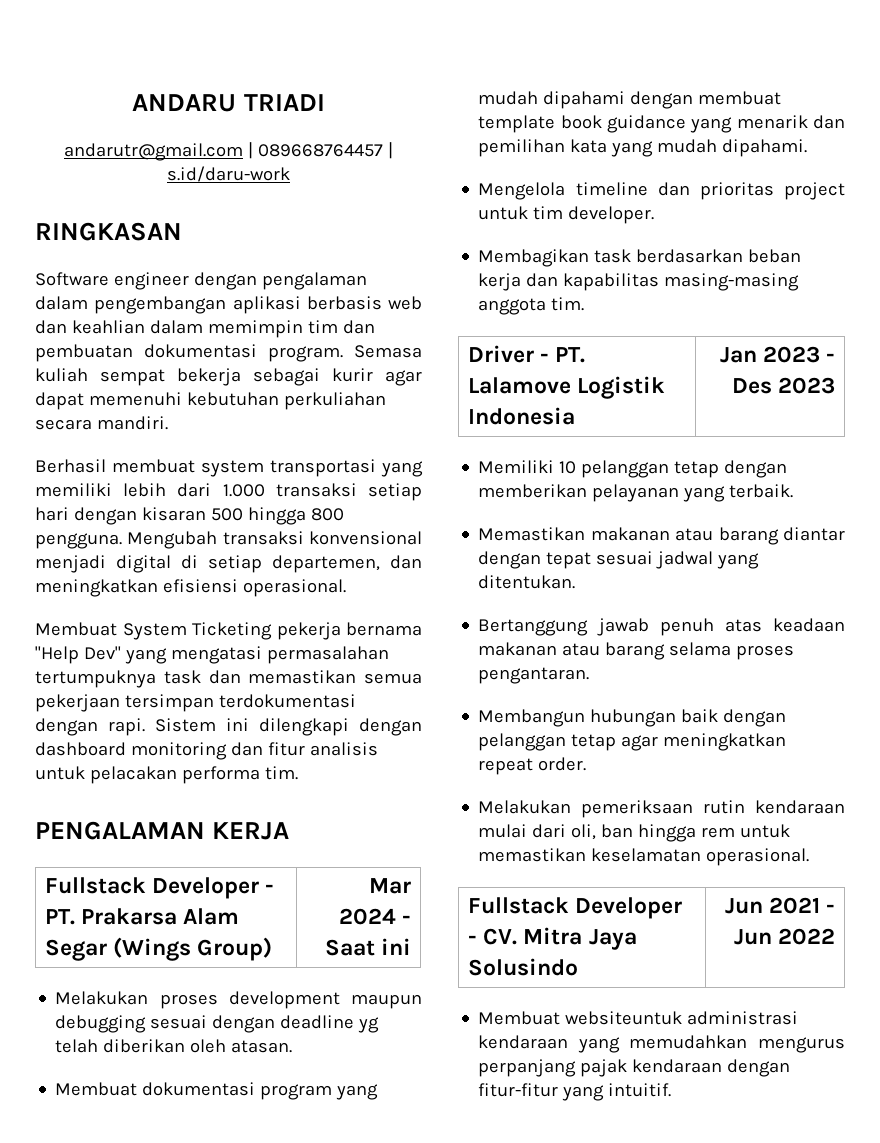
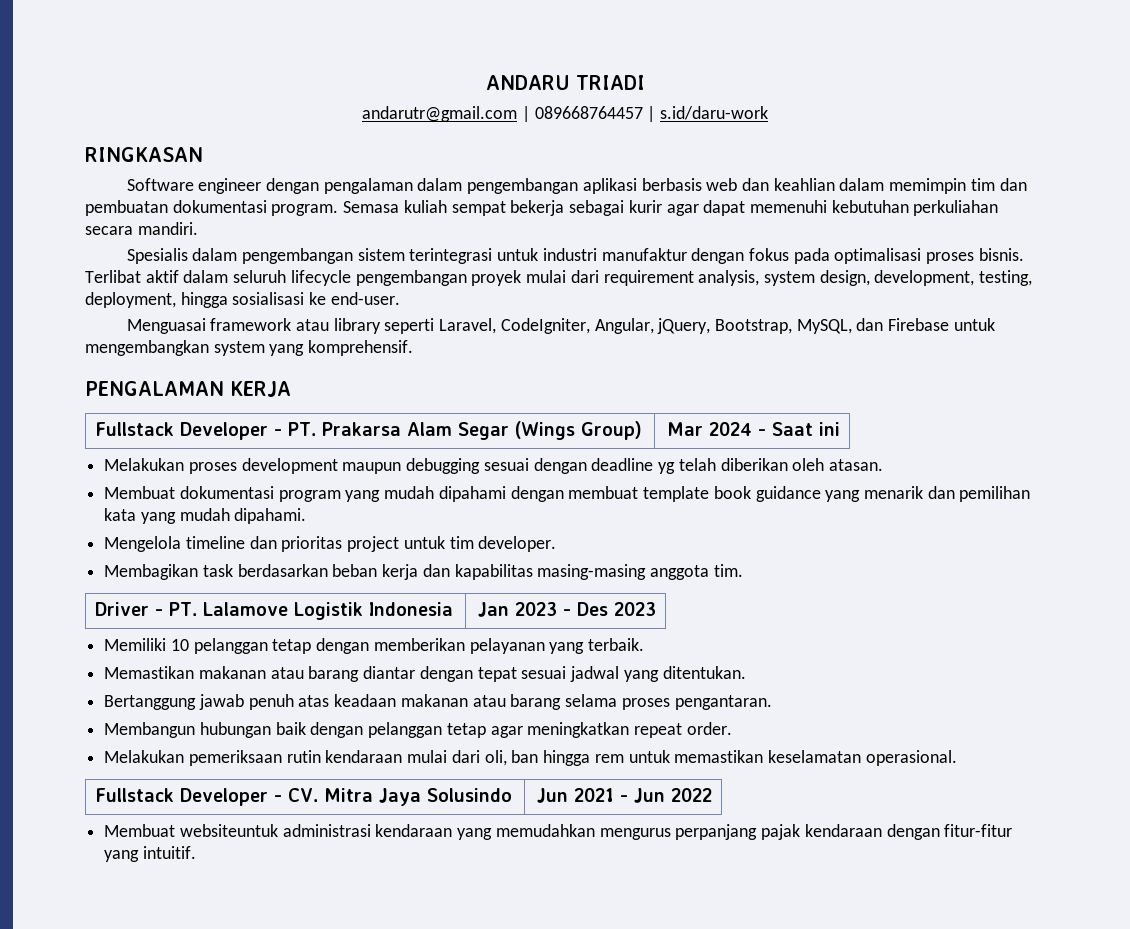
[35,459,423,477] [35,483,422,501] [35,507,344,525] [35,531,422,549] [35,555,422,573] [35,579,346,597] [35,622,422,640] [35,646,389,664] [35,670,422,688] [35,694,356,712] [35,718,422,736] [35,742,378,760] [35,766,298,784] Berhasil membuat system transportasi yang memiliki lebih dari 1.000 transaksi setiap hari dengan kisaran 500 hingga 800 pengguna. Mengubah transaksi konvensional menjadi digital di setiap departemen, dan meningkatkan efisiensi operasional. // Membuat System Ticketing pekerja bernama "Help Dev" yang mengatasi permasalahan tertumpuknya task dan memastikan semua pekerjaan tersimpan terdokumentasi dengan rapi. Sistem ini dilengkapi dengan dashboard monitoring dan fitur analisis untuk pelacakan performa tim. -> [126,248,1024,264] [85,270,1033,286] [85,292,400,308] [126,318,995,334] [85,340,414,356] Spesialis dalam pengembangan sistem terintegrasi untuk industri manufaktur dengan fokus pada optimalisasi proses bisnis. Terlibat aktif dalam seluruh lifecycle pengembangan proyek mulai dari requirement analysis, system design, development, testing, deployment, hingga sosialisasi ke end-user. // Menguasai framework atau library seperti Laravel, CodeIgniter, Angular, jQuery, Bootstrap, MySQL, dan Firebase untuk mengembangkan system yang komprehensif.

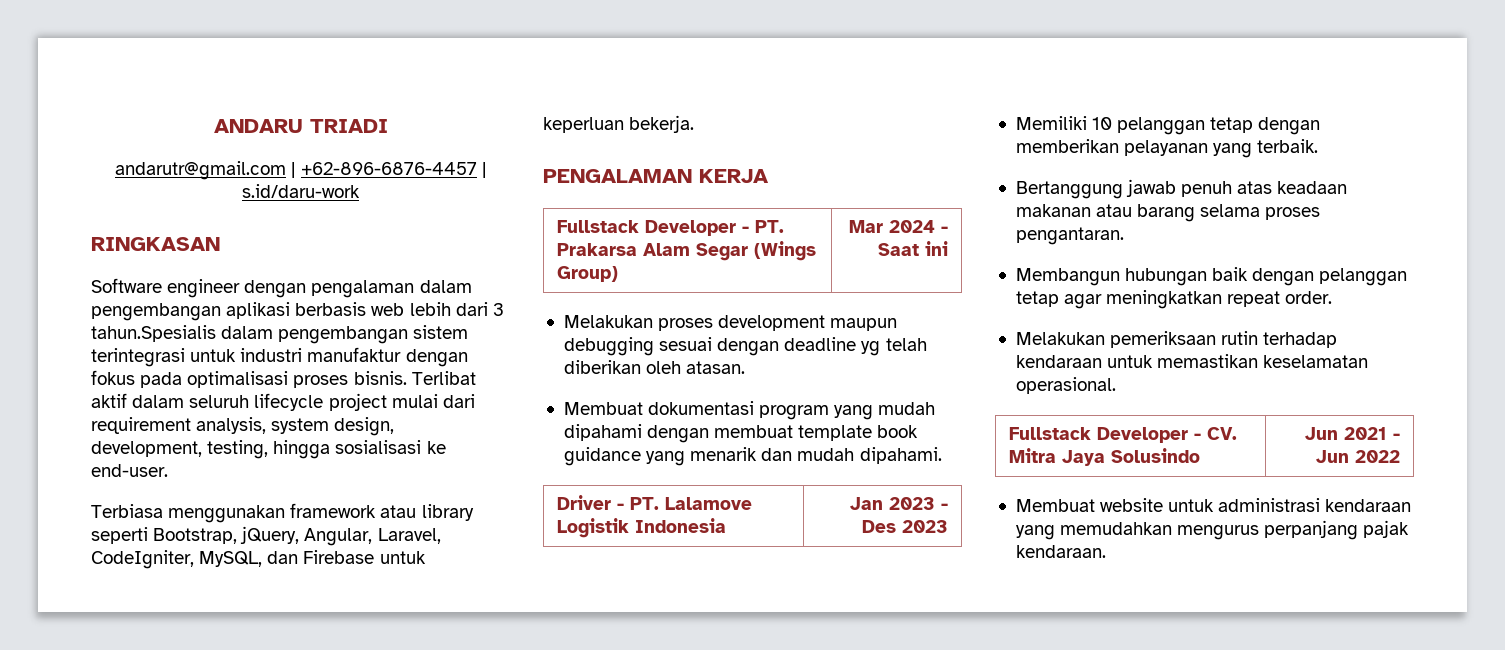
[534,106,643,119] 089668764457 -> [300,162,477,175] +62-896-6876-4457
[742,178,1027,194] [85,200,999,216] [85,222,198,235] [126,248,188,264] dan keahlian dalam memimpin tim dan pembuatan dokumentasi program. Semasa kuliah sempat bekerja sebagai kurir agar dapat memenuhi kebutuhan perkuliahan secara mandiri. // Spesialis -> [409,302,504,316] [91,325,216,342] lebih dari 3 tahun.Spesialis
[355,270,522,286] pengembangan proyek -> [328,393,387,411] project
[85,292,176,308] deployment, -> (269, 449) none
[126,318,206,334] Menguasai -> [91,504,286,523] Terbiasa menggunakan
[439,318,995,334] [85,340,414,356] Laravel, CodeIgniter, Angular, jQuery, Bootstrap, MySQL, dan Firebase untuk mengembangkan system yang komprehensif. -> [153,526,441,546] [91,550,426,569] [543,115,695,133] Bootstrap, jQuery, Angular, Laravel, CodeIgniter, MySQL, dan Firebase untuk keperluan bekerja.
[959,486,1031,502] [104,508,176,524] pemilihan kata yang -> (793, 454) none
[104,536,557,552] [104,564,743,580] // Mengelola timeline dan prioritas project untuk tim developer. // Membagikan task berdasarkan beban kerja dan kapabilitas masing-masing anggota tim. -> (942, 455) none
[104,666,746,682] // Memastikan makanan atau barang diantar dengan tepat sesuai jadwal yang ditentukan. -> (1319, 146) none
[325,750,624,766] kendaraan mulai dari oli, ban hingga rem -> [1263,332,1338,348] [1015,355,1102,368] terhadap kendaraan
[179,824,278,837] websiteuntuk -> [1100,498,1215,512] website untuk
[804,824,1013,840] [104,846,196,862] kendaraan dengan fitur-fitur yang intuitif. -> [1015,545,1106,558] kendaraan.

